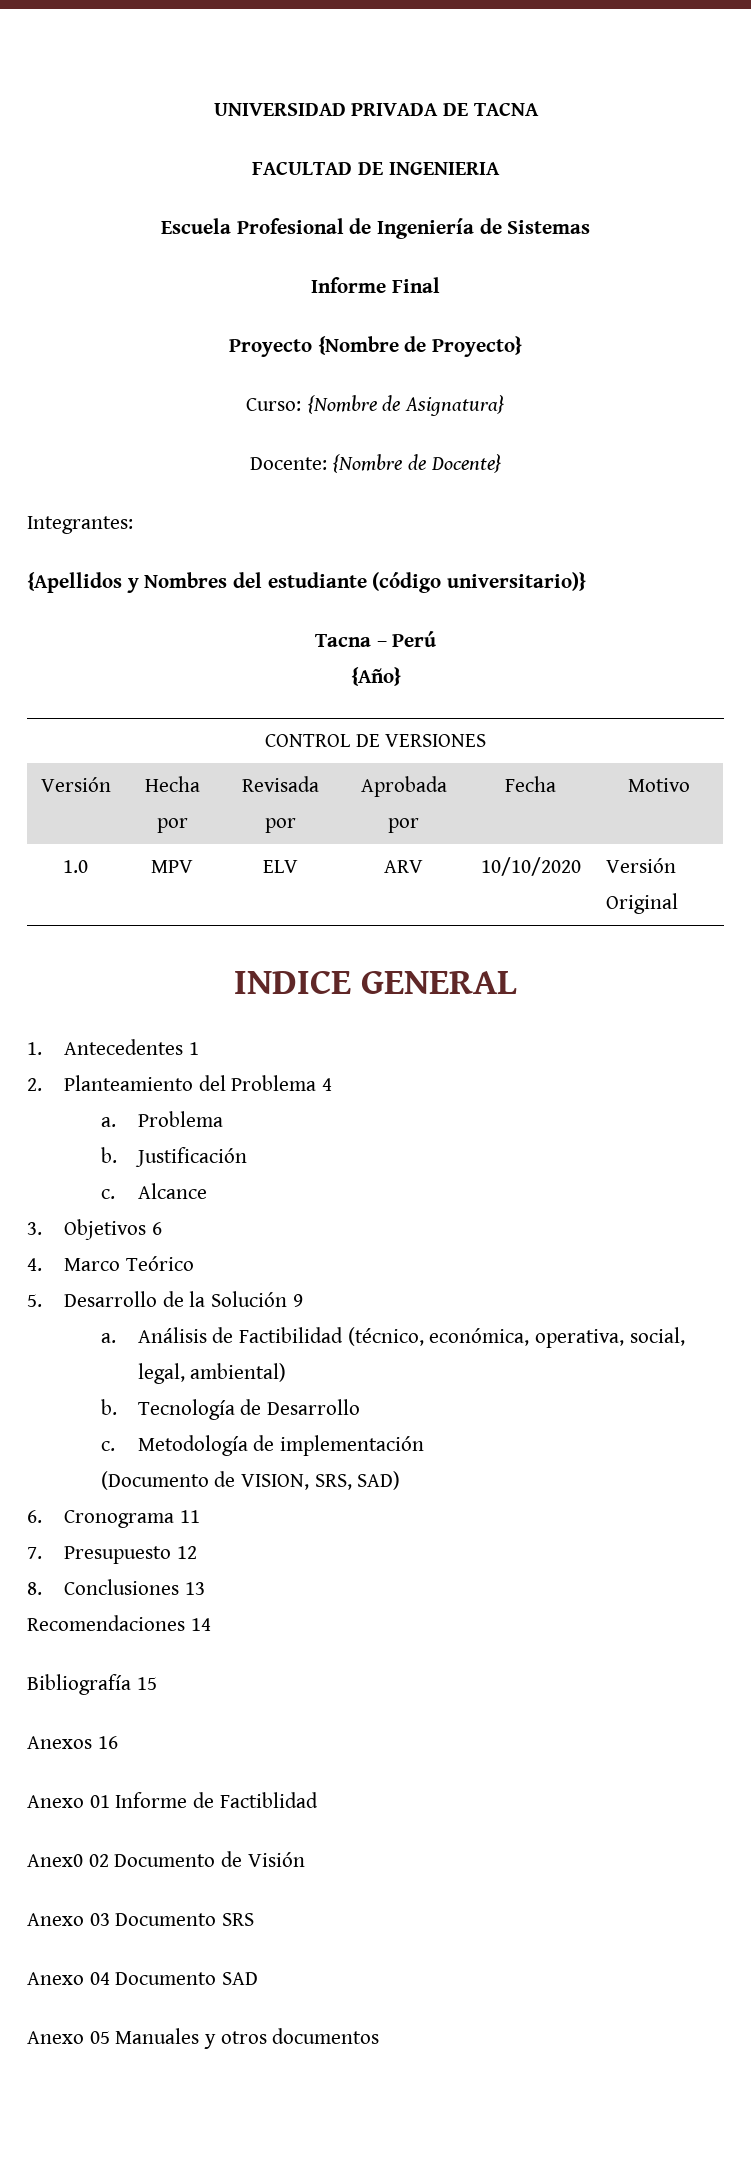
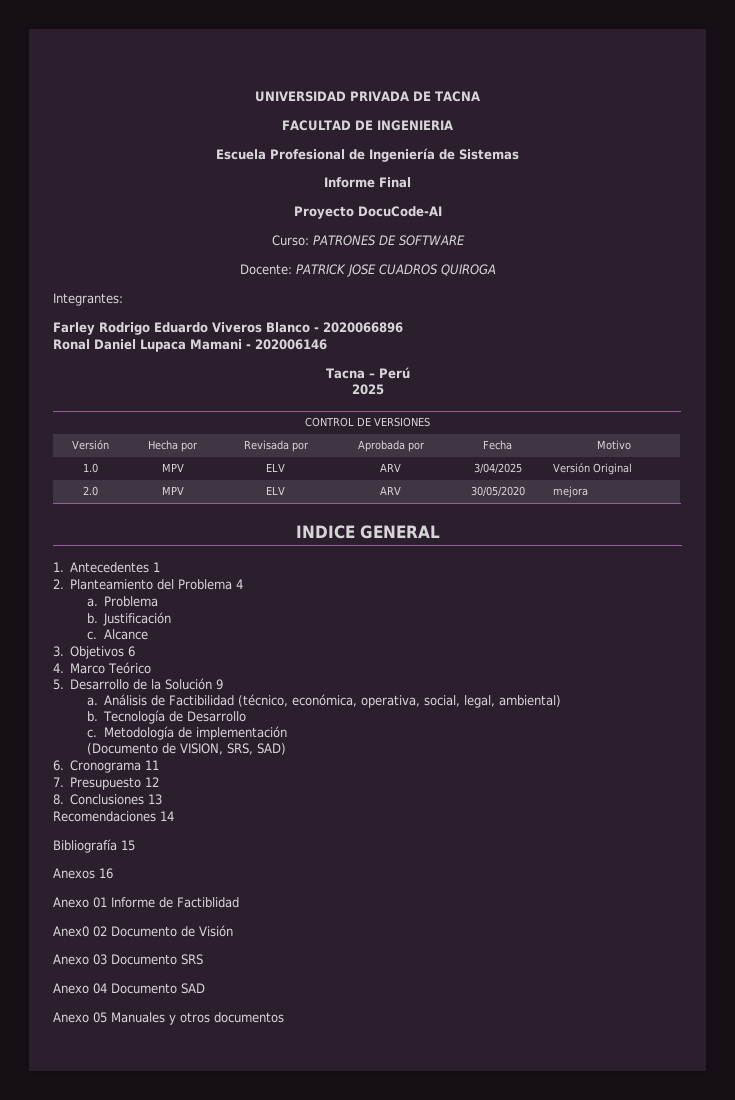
[317,336,523,357] [245,395,506,416] [249,454,502,473] [27,516,133,534] [27,572,587,593] {Nombre de Proyecto} // Curso: {Nombre de Asignatura} // Docente: {Nombre de Docente} // Integrantes: // {Apellidos y Nombres del estudiante (código universitario)} -> [357,206,442,217] [271,235,465,246] [239,264,496,277] [53,293,123,306] [53,322,403,335] [53,339,327,352] DocuCode-AI // Curso: PATRONES DE SOFTWARE // Docente: PATRICK JOSE CUADROS QUIROGA // Integrantes: // Farley Rodrigo Eduardo Viveros Blanco - 2020066896 // Ronal Daniel Lupaca Mamani - 202006146
[350,667,401,686] {Año} -> [351,384,384,395] 2025
[480,857,581,876] 10/10/2020 -> [473,463,522,474] 3/04/2025
(678, 903) none -> [82,486,98,496] [161,486,184,495] [266,486,286,495] [380,486,401,495] [470,486,525,497] [552,486,588,498] // 2.0 | MPV | ELV | ARV | 30/05/2020 | mejora

